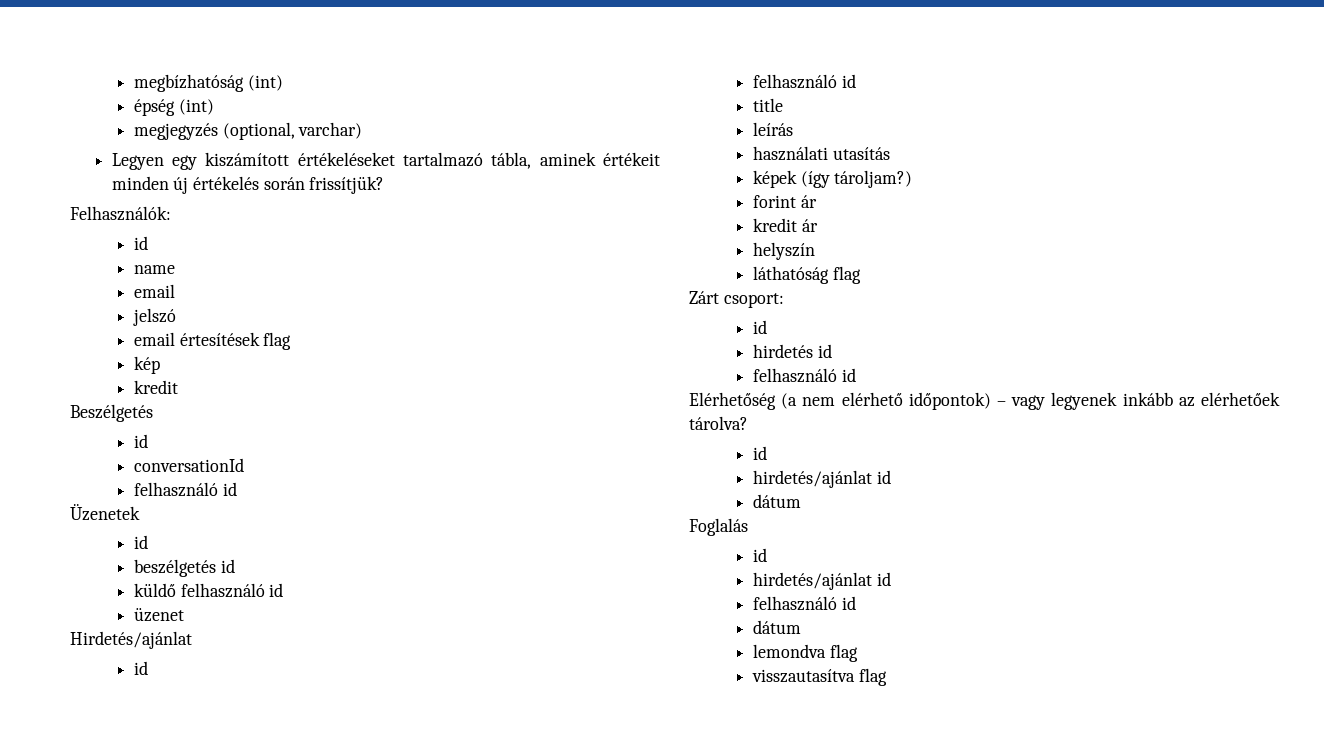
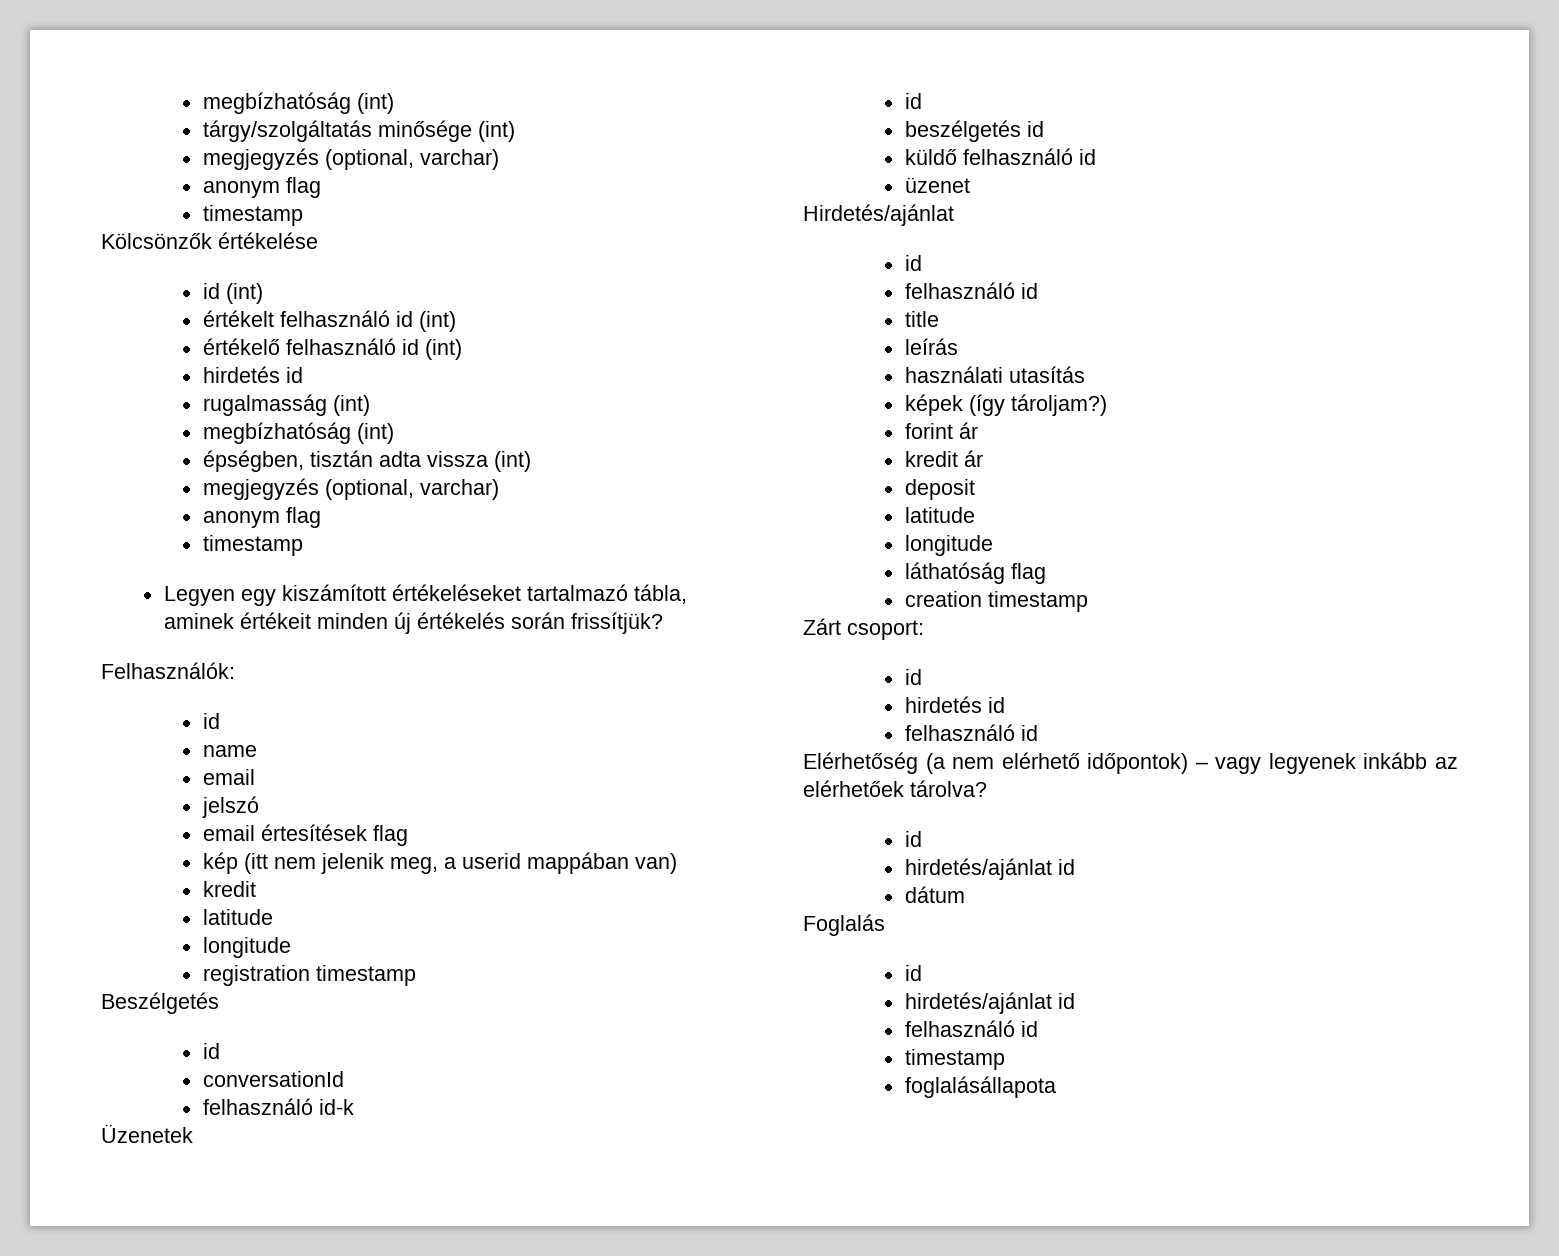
[133,74,283,92] [133,99,214,116] [133,122,363,140] megbízhatóság (int) // épség (int) // megjegyzés (optional, varchar) -> [202,92,394,114] [202,120,515,142] [202,148,499,170] [202,177,321,198] [202,205,303,226] [101,232,318,249] [202,283,263,304] [202,310,456,332] [202,338,462,360] [202,366,303,383] [202,394,370,416] [202,422,394,444] [202,450,531,472] [202,478,499,500] [202,507,321,528] [202,535,303,556] megbízhatóság (int) // tárgy/szolgáltatás minősége (int) // megjegyzés (optional, varchar) // anonym flag // timestamp // Kölcsönzők értékelése // id (int) // értékelt felhasználó id (int) // értékelő felhasználó id (int) // hirdetés id // rugalmasság (int) // megbízhatóság (int) // épségben, tisztán adta vissza (int) // megjegyzés (optional, varchar) // anonym flag // timestamp
[133,380,178,394] // kredit -> [243,852,677,874] [202,881,256,897] [202,909,273,925] [202,937,291,958] [202,965,416,986] (itt nem jelenik meg, a userid mappában van) // kredit // latitude // longitude // registration timestamp
[222,482,237,496] id -> [318,1099,354,1115] id-k
[752,242,815,260] helyszín -> [904,479,975,500] [904,507,975,523] [904,535,993,556] deposit // latitude // longitude
(861, 275) none -> [904,591,1088,612] // creation timestamp
[752,620,801,634] [752,644,858,662] [751,668,887,686] dátum // lemondva flag // visszautasítva flag -> [904,1049,1005,1070] [904,1076,1056,1098] timestamp // foglalásállapota

